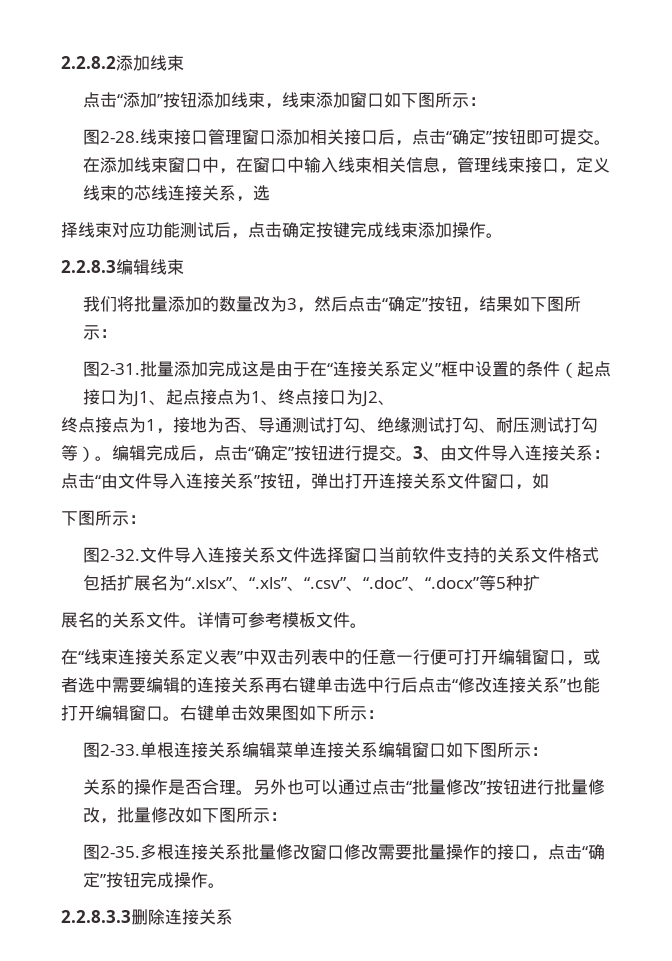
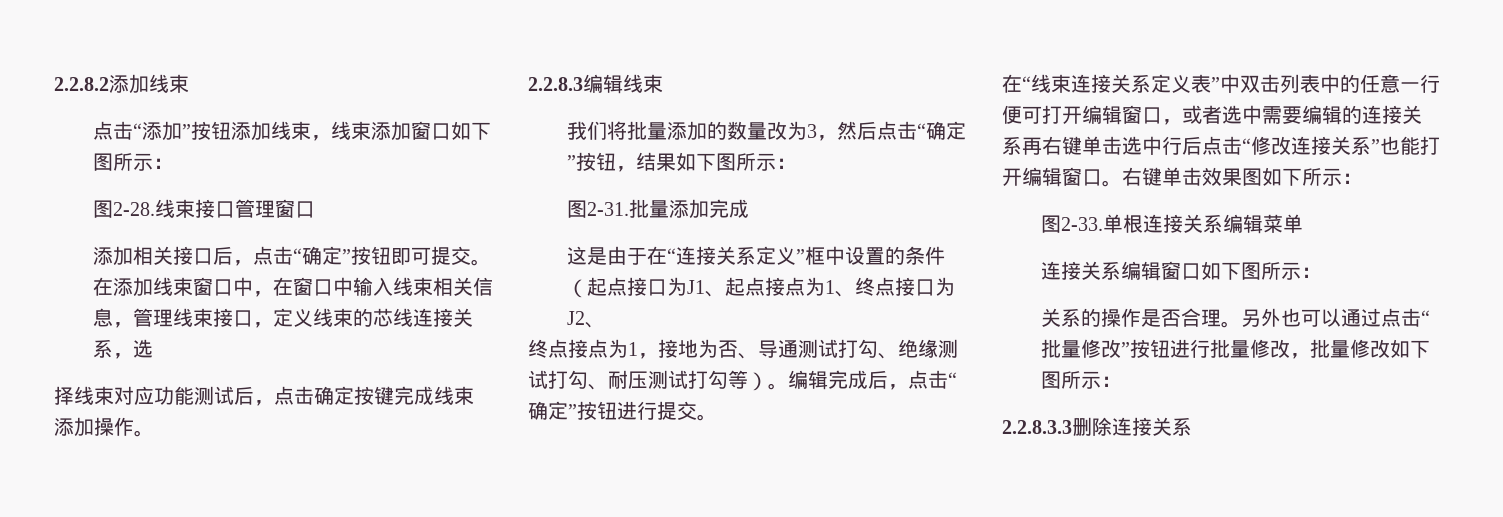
(276, 137) none -> (315, 209) //
(242, 369) none -> (749, 208) //
[413,445,610,461] [61,473,549,490] [61,510,146,526] [82,547,599,563] [82,575,540,591] [61,612,367,628] 3、由文件导入连接关系：点击“由文件导入连接关系”按钮，弹出打开连接关系文件窗口，如 // 下图所示： // 图2-32.文件导入连接关系文件选择窗口当前软件支持的关系文件格式包括扩展名为“.xlsx”、“.xls”、“.csv”、“.doc”、“.docx”等5种扩 // 展名的关系文件。详情可参考模板文件。 -> (717, 417) none
(310, 750) none -> (1303, 223) //
[82,844,605,861] [82,872,225,888] // 图2-35.多根连接关系批量修改窗口修改需要批量操作的接口，点击“确定”按钮完成操作。 -> (1121, 381) none

